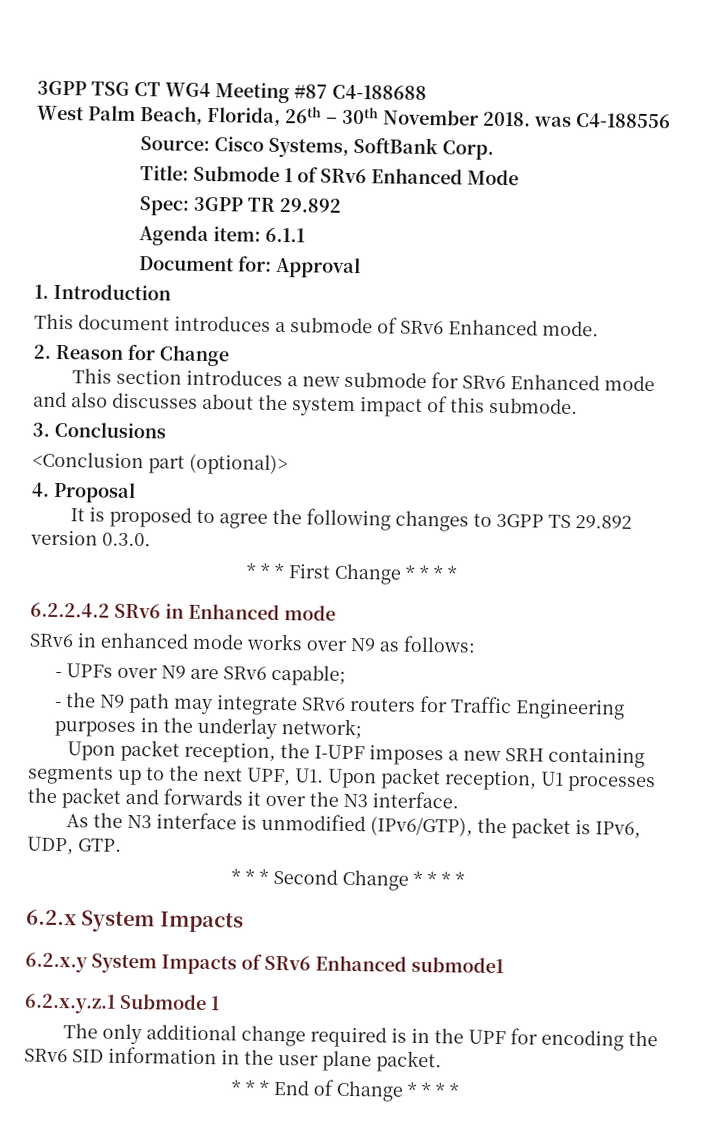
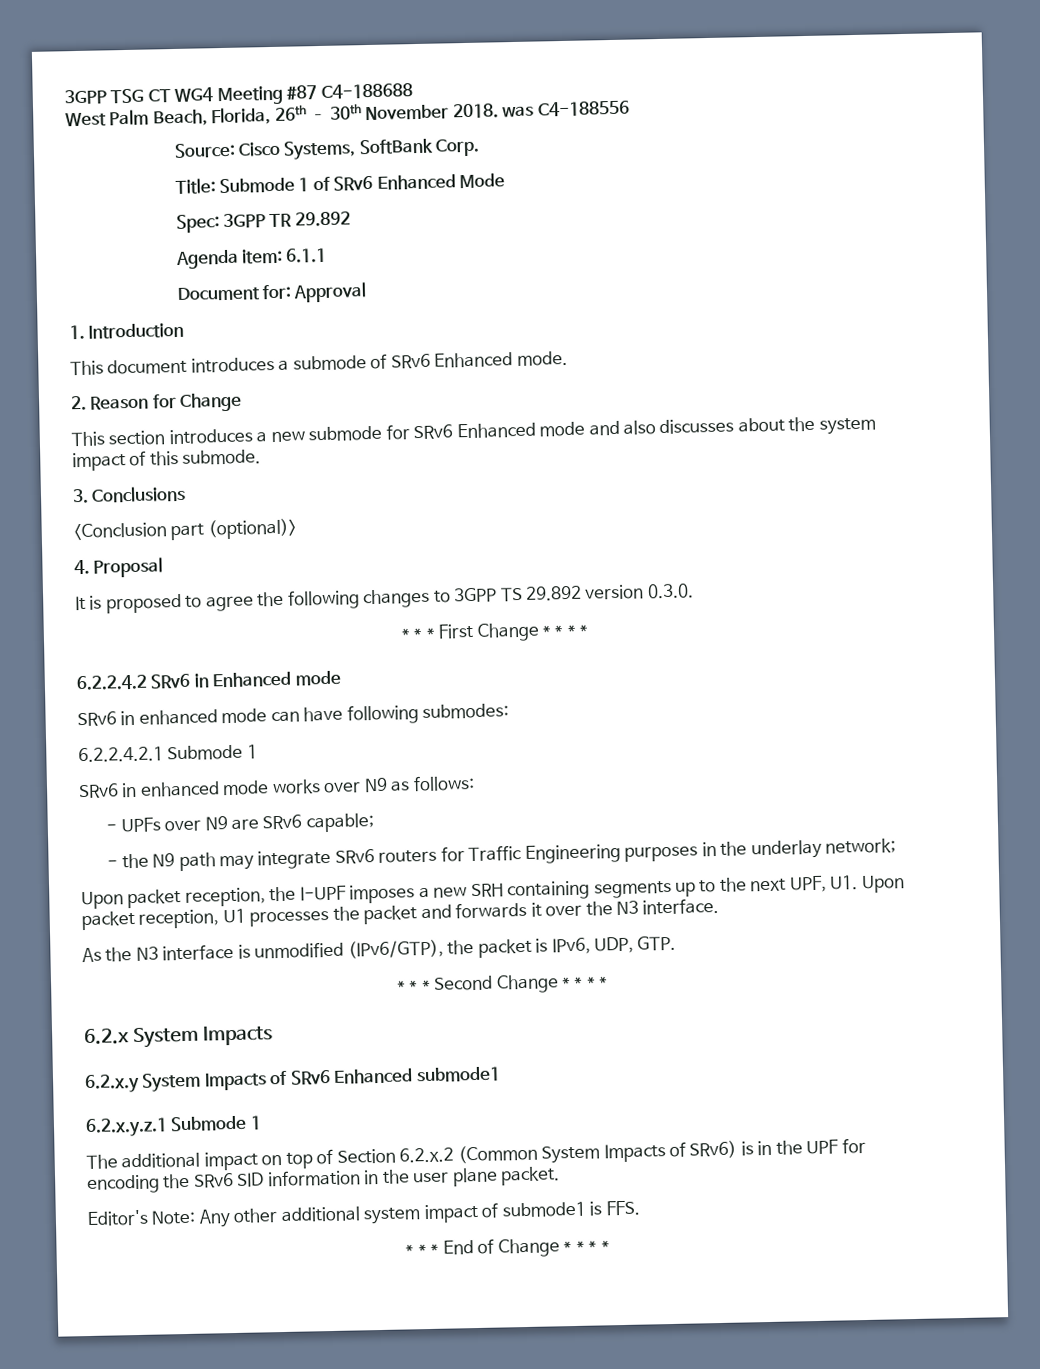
(336, 613) none -> [77,703,510,727] [78,744,258,763] // SRv6 in enhanced mode can have following submodes: // 6.2.2.4.2.1 Submode 1
[101,1023,387,1048] only additional change required -> [121,1140,738,1171] additional impact on top of Section 6.2.x.2 (Common System Impacts of SRv6)
(442, 1061) none -> [87,1200,640,1228] // Editor's Note: Any other additional system impact of submode1 is FFS.

